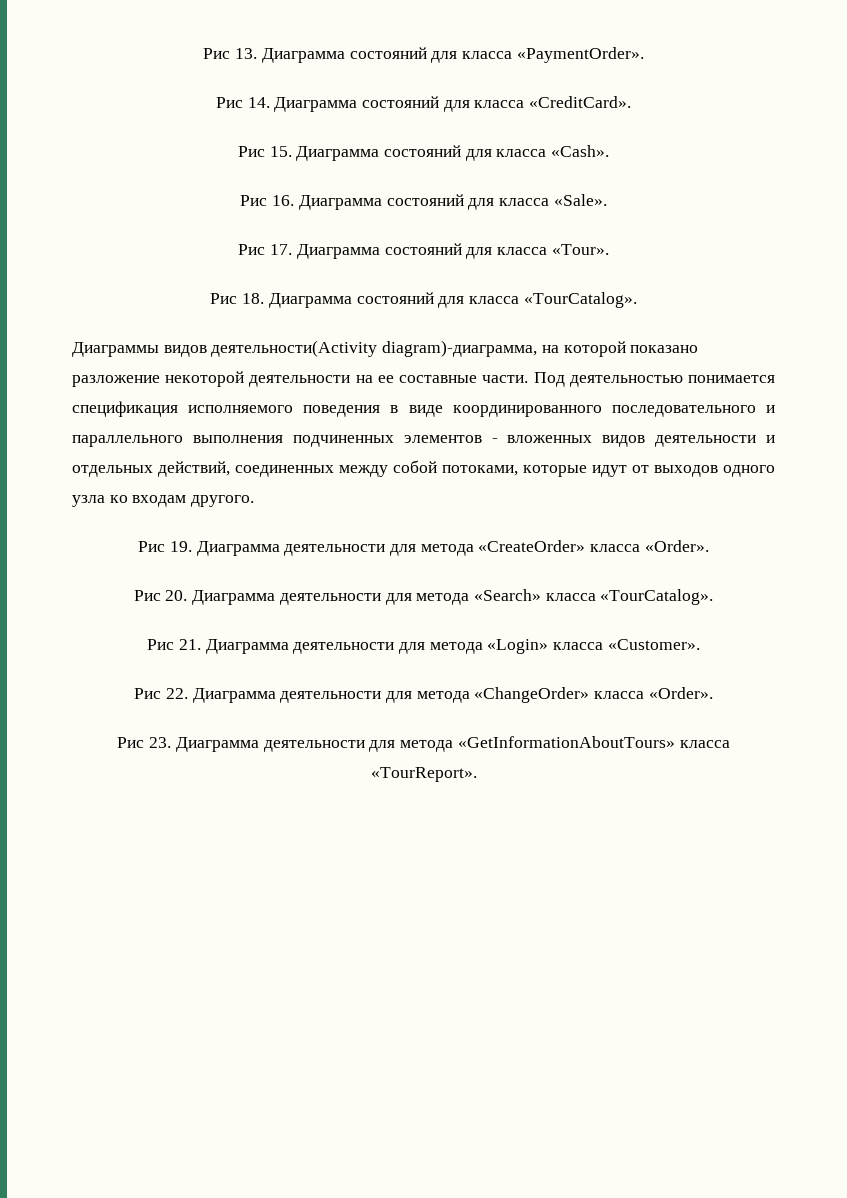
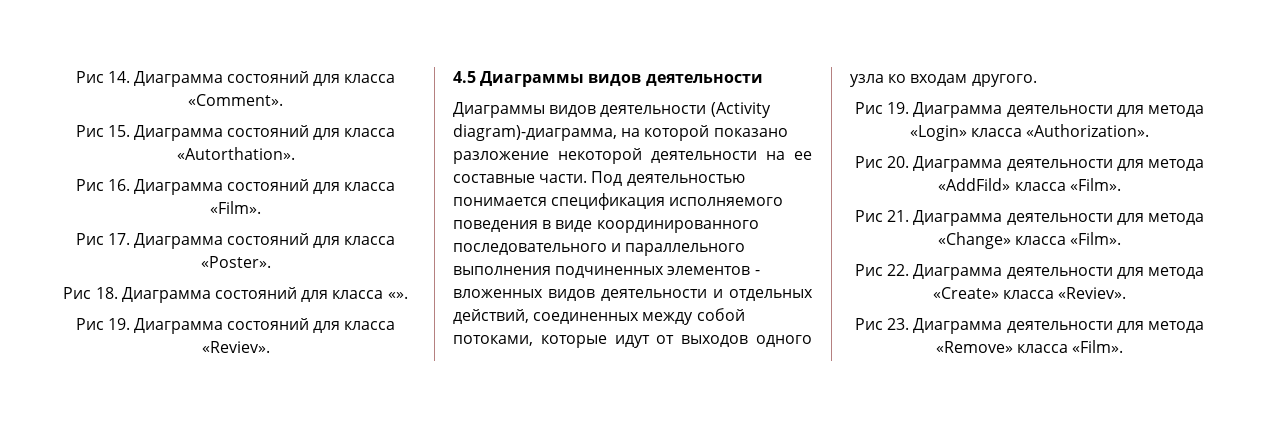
[203,47,644,63] [215,97,243,108] Рис 13. Диаграмма состояний для класса «PaymentOrder». // Рис -> [75,71,104,83] Рис
[529,96,632,108] «CreditCard». -> [188,94,283,106] «Comment».
[551,145,610,157] «Cash». -> [176,147,295,160] «Autorthation».
[553,194,607,206] «Sale». -> [210,201,261,214] «Film».
[551,244,609,255] «Tour». -> [200,256,271,268] «Poster».
[523,292,637,308] [72,340,378,357] «TourCatalog». // Диаграммы видов деятельности(Activity -> [387,292,408,299] [75,318,396,334] [201,341,270,353] [453,71,763,87] [453,102,771,118] «». // Рис 19. Диаграмма состояний для класса «Reviev». // 4.5 Диаграммы видов деятельности // Диаграммы видов деятельности (Activity
[478,540,709,552] «CreateOrder» класса «Order». -> [909,124,1150,141] «Login» класса «Authorization».
[473,589,714,605] «Search» класса «TourCatalog». -> [938,178,1121,191] «AddFild» класса «Film».
[487,639,700,654] «Login» класса «Customer». -> [937,232,1122,249] «Change» класса «Film».
[474,687,713,703] «ChangeOrder» класса «Order». -> [932,287,1127,299] «Create» класса «Reviev».
[457,736,730,748] [370,767,477,782] «GetInformationAboutTours» класса «TourReport». -> [935,340,1124,353] «Remove» класса «Film».

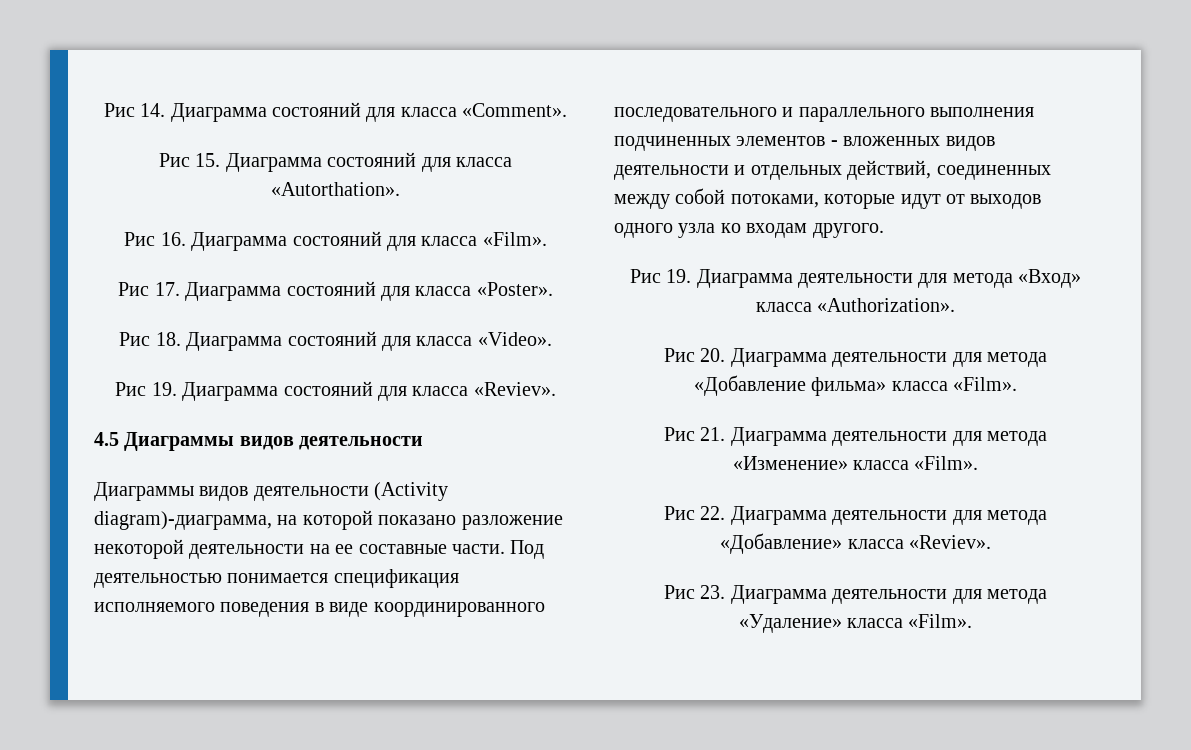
[387,292,408,299] «». -> [477,332,552,346] «Video».
[909,125,967,141] «Login» -> [1018,269,1082,288] «Вход»
[938,178,1011,191] «AddFild» -> [693,375,887,396] «Добавление фильма»
[937,232,1011,249] «Change» -> [732,456,848,470] «Изменение»
[932,287,999,299] «Create» -> [720,533,843,554] «Добавление»
[935,341,1013,353] «Remove» -> [738,614,842,633] «Удаление»

